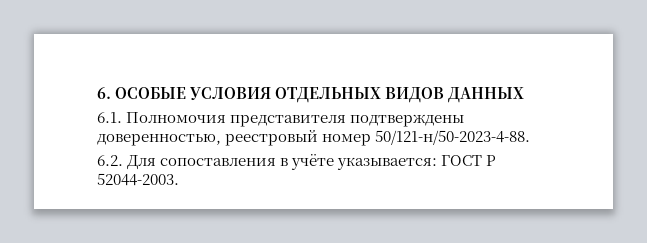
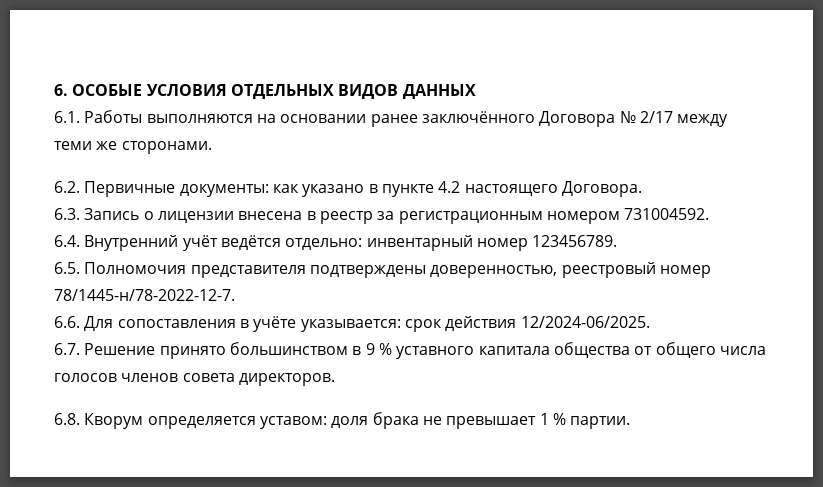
(122, 117) none -> [84,110,729,127] [54,141,212,154] [54,181,642,197] [54,208,710,224] [54,235,618,251] [54,262,80,274] Работы выполняются на основании ранее заключённого Договора № 2/17 между теми же сторонами. // 6.2. Первичные документы: как указано в пункте 4.2 настоящего Договора. // 6.3. Запись о лицензии внесена в реестр за регистрационным номером 731004592. // 6.4. Внутренний учёт ведётся отдельно: инвентарный номер 123456789. // 6.5.
[375,130,531,145] [97,155,123,166] 50/121-н/50-2023-4-88. // 6.2. -> [54,289,235,301] [54,316,80,328] 78/1445-н/78-2022-12-7. // 6.6.
[441,155,497,166] [97,173,179,186] ГОСТ Р 52044-2003. -> [404,316,650,332] [54,342,766,359] [54,373,335,386] [54,412,631,429] срок действия 12/2024-06/2025. // 6.7. Решение принято большинством в 9 % уставного капитала общества от общего числа голосов членов совета директоров. // 6.8. Кворум определяется уставом: доля брака не превышает 1 % партии.

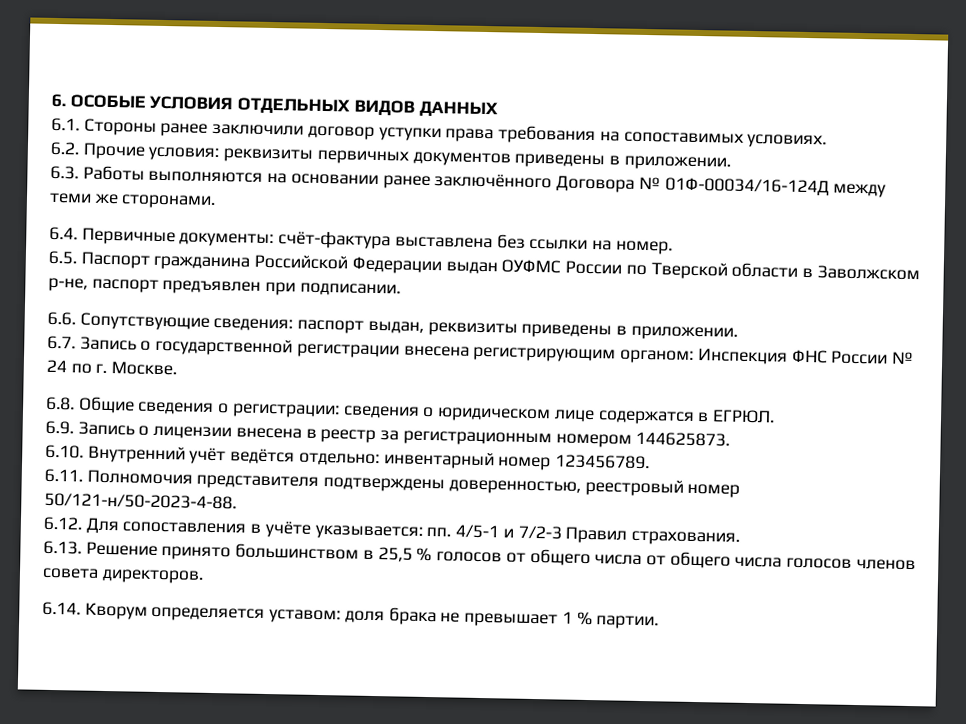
(80, 117) none -> [83,118,828,149] [50,141,731,171] [50,165,79,180] Стороны ранее заключили договор уступки права требования на сопоставимых условиях. // 6.2. Прочие условия: реквизиты первичных документов приведены в приложении. // 6.3.
[639,111,673,123] 2/17 -> [664,177,830,196] 01Ф-00034/16-124Д
[54,181,80,193] 6.2. -> [49,226,78,241] 6.4.
[272,181,642,197] [54,208,80,220] как указано в пункте 4.2 настоящего Договора. // 6.3. -> [278,230,673,255] [48,250,920,281] [48,277,401,297] [47,311,738,341] [47,335,914,365] [46,359,178,376] [46,396,775,425] [45,420,74,435] счёт-фактура выставлена без ссылки на номер. // 6.5. Паспорт гражданина Российской Федерации выдан ОУФМС России по Тверской области в Заволжском р-не, паспорт предъявлен при подписании. // 6.6. Сопутствующие сведения: паспорт выдан, реквизиты приведены в приложении. // 6.7. Запись о государственной регистрации внесена регистрирующим органом: Инспекция ФНС России № 24 по г. Москве. // 6.8. Общие сведения о регистрации: сведения о юридическом лице содержатся в ЕГРЮЛ. // 6.9.
[624,208,710,220] [54,235,80,247] 731004592. // 6.4. -> [635,431,731,447] [45,444,84,459] 144625873. // 6.10.
[54,262,80,274] 6.5. -> [44,468,83,483] 6.11.
[54,289,235,301] [54,316,80,328] 78/1445-н/78-2022-12-7. // 6.6. -> [44,492,237,510] [43,516,83,531] 50/121-н/50-2023-4-88. // 6.12.
[404,316,650,332] [54,342,630,359] срок действия 12/2024-06/2025. // 6.7. Решение принято большинством в 9 % уставного капитала общества -> [426,524,740,546] [43,540,643,567] пп. 4/5-1 и 7/2-3 Правил страхования. // 6.13. Решение принято большинством в 25,5 % голосов от общего числа
[54,413,80,425] 6.8. -> [42,601,81,616] 6.14.

